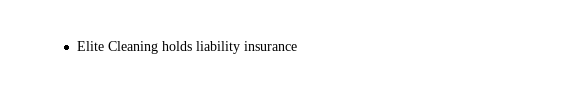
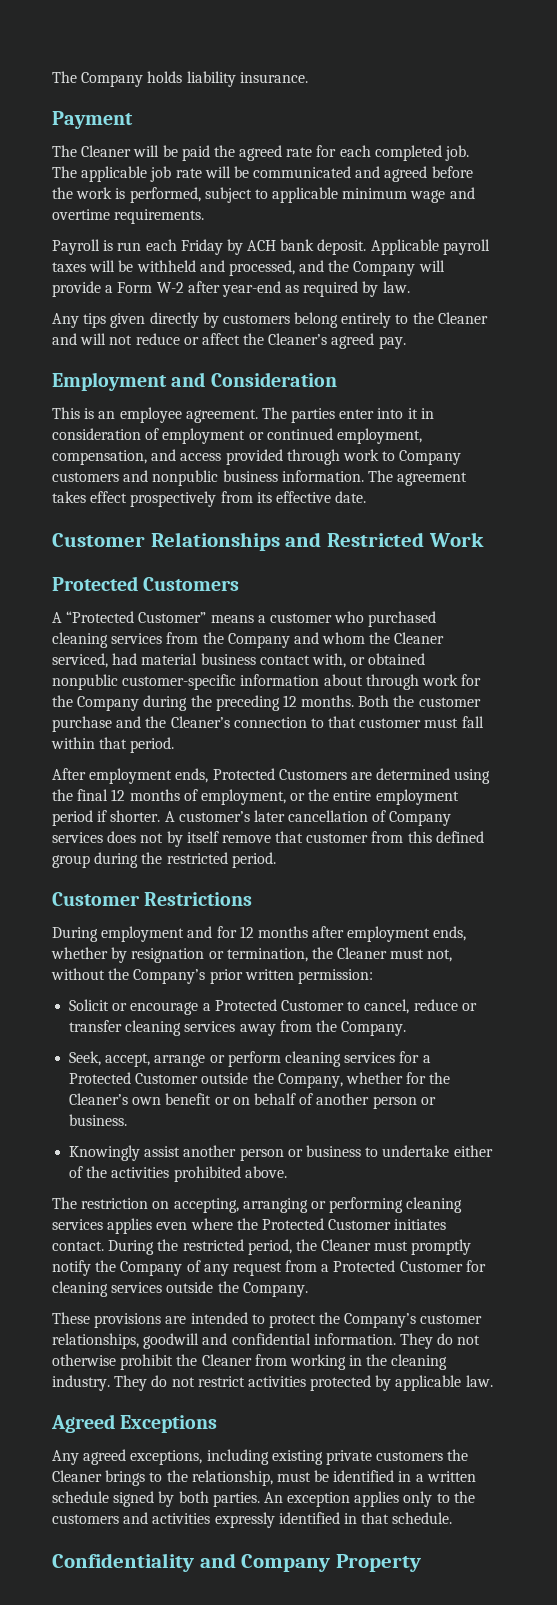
[77,41,298,54] Elite Cleaning holds liability insurance -> [52,71,308,87] [52,111,133,129] [52,145,470,161] [52,166,473,182] [52,187,475,203] [52,209,205,224] [52,239,490,255] [52,260,445,276] [52,281,410,297] [52,312,488,328] [52,333,406,349] [52,372,337,391] [52,407,434,423] [52,428,422,444] [52,449,462,465] [52,470,468,486] [52,491,367,507] [52,532,484,551] [52,576,240,591] [52,611,437,627] [52,632,445,648] [52,653,426,668] [52,674,482,690] [52,695,481,711] [52,716,484,732] [51,737,175,753] [52,768,491,784] [52,789,459,805] [52,810,452,826] [52,831,484,847] [52,852,276,868] [52,892,253,906] [52,926,467,942] [51,947,453,963] [51,968,373,984] [69,999,477,1015] [69,1020,407,1036] [69,1051,431,1067] [69,1072,451,1088] [69,1093,436,1109] [69,1114,128,1126] [69,1145,493,1161] [69,1166,287,1182] [52,1197,463,1213] [52,1218,447,1234] [52,1239,472,1255] [52,1260,486,1276] [52,1281,308,1297] [52,1312,483,1328] [52,1333,481,1349] [52,1354,448,1370] [52,1375,493,1391] [51,1414,218,1433] [52,1449,469,1465] [52,1470,476,1486] [52,1491,475,1507] [52,1512,453,1528] [52,1553,422,1572] The Company holds liability insurance. // Payment // The Cleaner will be paid the agreed rate for each completed job. The applicable job rate will be communicated and agreed before the work is performed, subject to applicable minimum wage and overtime requirements. // Payroll is run each Friday by ACH bank deposit. Applicable payroll taxes will be withheld and processed, and the Company will provide a Form W-2 after year-end as required by law. // Any tips given directly by customers belong entirely to the Cleaner and will not reduce or affect the Cleaner’s agreed pay. // Employment and Consideration // This is an employee agreement. The parties enter into it in consideration of employment or continued employment, compensation, and access provided through work to Company customers and nonpublic business information. The agreement takes effect prospectively from its effective date. // Customer Relationships and Restricted Work // Protected Customers // A “Protected Customer” means a customer who purchased cleaning services from the Company and whom the Cleaner serviced, had material business contact with, or obtained nonpublic customer-specific information about through work for the Company during the preceding 12 months. Both the customer purchase and the Cleaner’s connection to that customer must fall within that period. // After employment ends, Protected Customers are determined using the final 12 months of employment, or the entire employment period if shorter. A customer’s later cancellation of Company services does not by itself remove that customer from this defined group during the restricted period. // Customer Restrictions // During employment and for 12 months after employment ends, whether by resignation or termination, the Cleaner must not, without the Company’s prior written permission: // Solicit or encourage a Protected Customer to cancel, reduce or transfer cleaning services away from the Company. // Seek, accept, arrange or perform cleaning services for a Protected Customer outside the Company, whether for the Cleaner’s own benefit or on behalf of another person or business. // Knowingly assist another person or business to undertake either of the activities prohibited above. // The restriction on accepting, arranging or performing cleaning services applies even where the Protected Customer initiates contact. During the restricted period, the Cleaner must promptly notify the Company of any request from a Protected Customer for cleaning services outside the Company. // These provisions are intended to protect the Company’s customer relationships, goodwill and confidential information. They do not otherwise prohibit the Cleaner from working in the cleaning industry. They do not restrict activities protected by applicable law. // Agreed Exceptions // Any agreed exceptions, including existing private customers the Cleaner brings to the relationship, must be identified in a written schedule signed by both parties. An exception applies only to the customers and activities expressly identified in that schedule. // Confidentiality and Company Property

